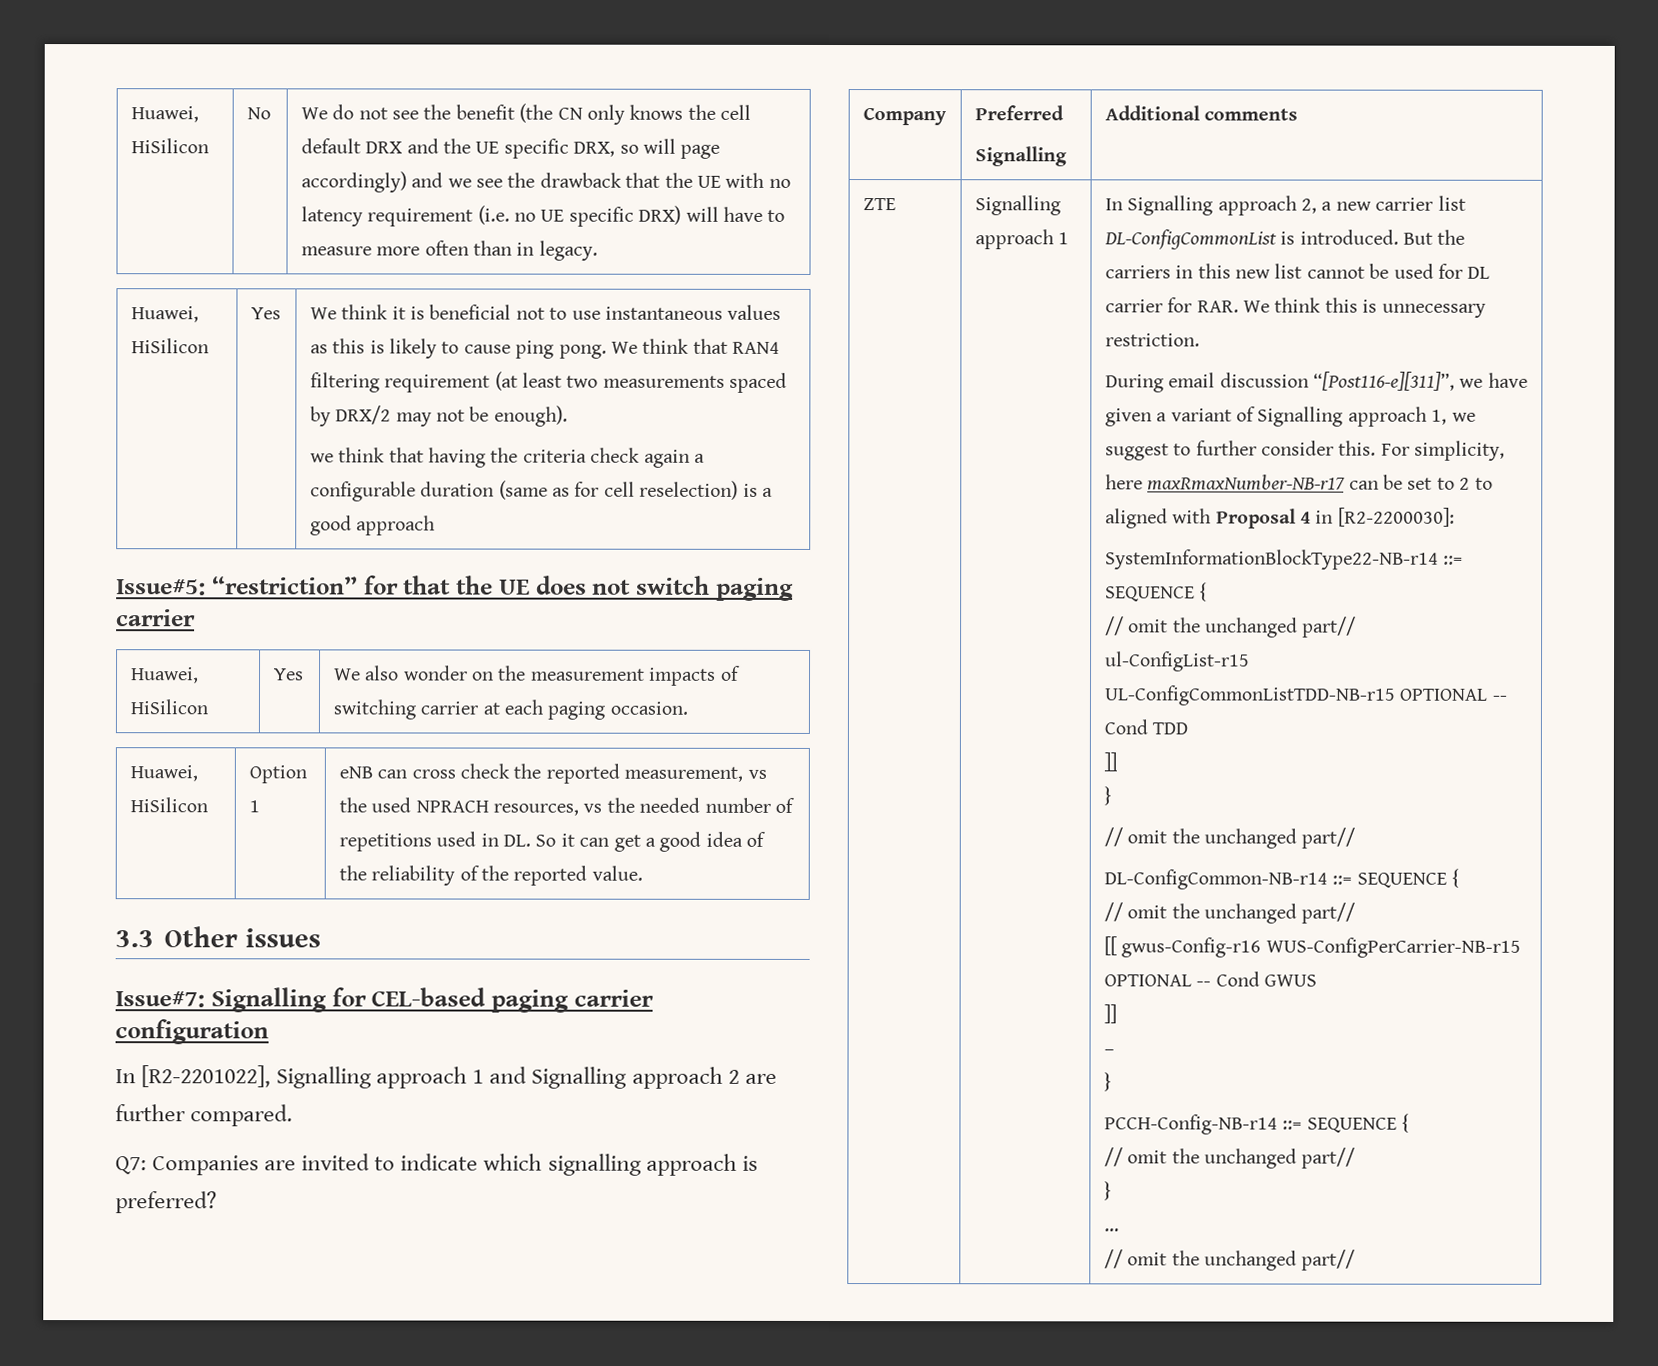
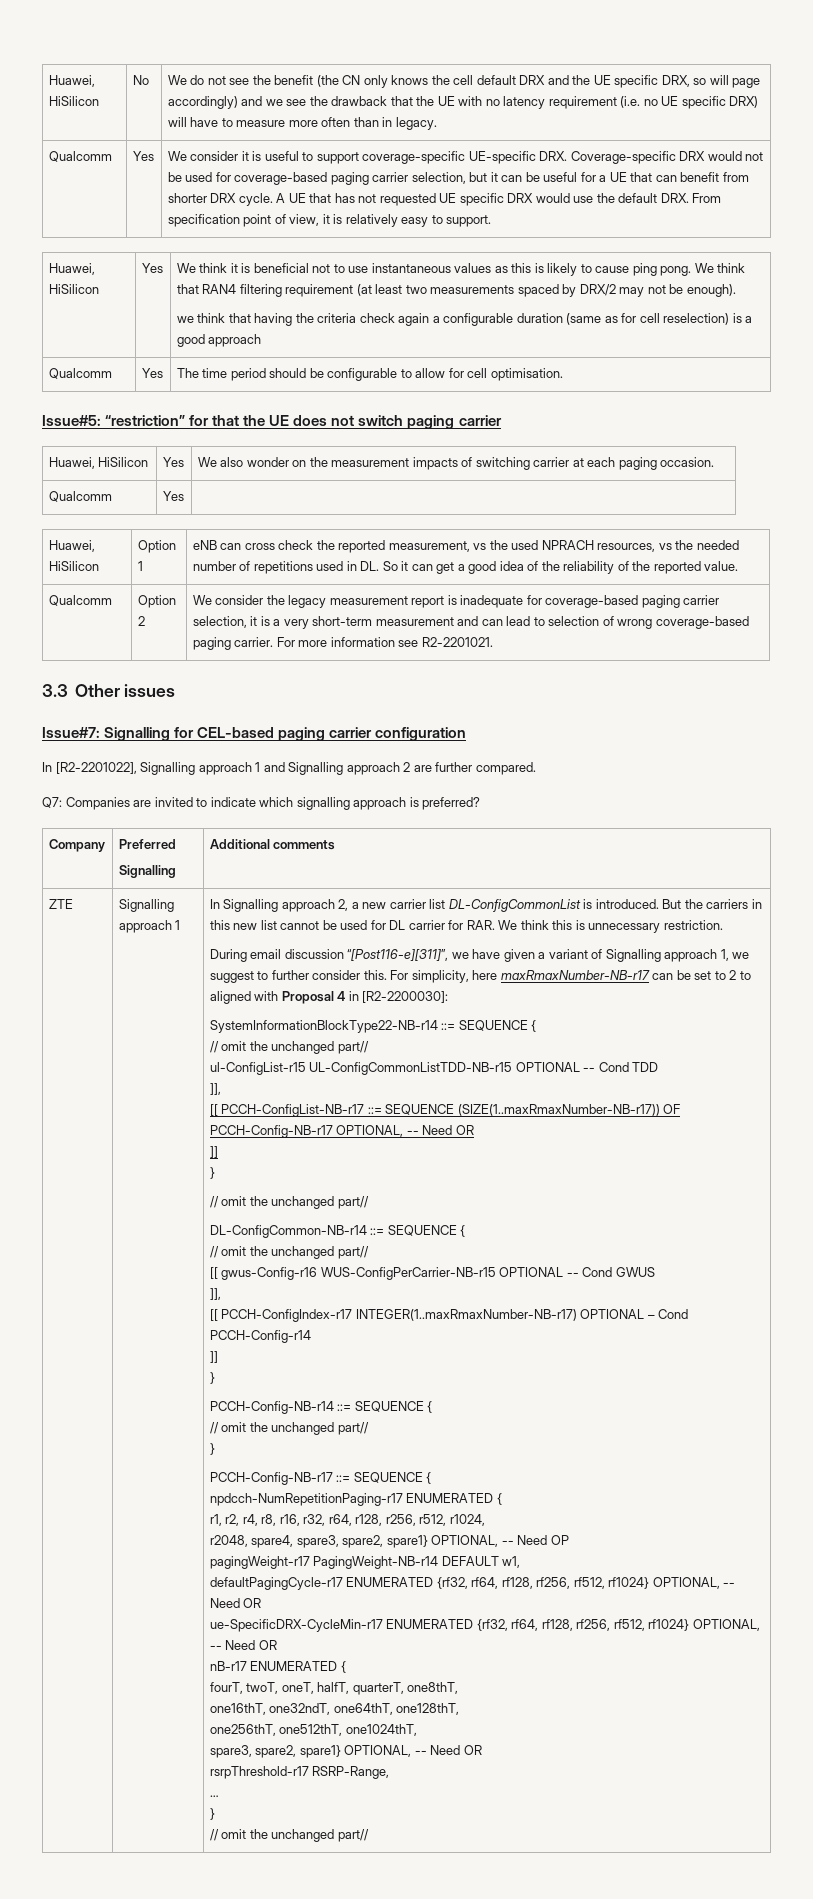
(598, 250) none -> [48,151,112,162] [132,151,154,161] [167,151,764,164] [167,172,749,185] [167,193,722,206] [167,214,492,227] // Qualcomm | Yes | We consider it is useful to support coverage-specific UE-specific DRX. Coverage-specific DRX would not be used for coverage-based paging carrier selection, but it can be useful for a UE that can benefit from shorter DRX cycle. A UE that has not requested UE specific DRX would use the default DRX. From specification point of view, it is relatively easy to support.
(436, 525) none -> [48,368,112,379] [141,368,163,378] [176,368,563,381] // Qualcomm | Yes | The time period should be configurable to allow for cell optimisation.
(688, 708) none -> [48,491,112,502] [162,491,184,501] // Qualcomm | Yes |
(643, 873) none -> [48,595,112,606] [137,595,176,608] [137,616,145,626] [192,595,720,608] [192,616,749,629] [192,637,493,650] // Qualcomm | Option 2 | We consider the legacy measurement report is inadequate for coverage-based paging carrier selection, it is a very short-term measurement and can lead to selection of wrong coverage-based paging carrier. For more information see R2-2201021.
(1189, 728) none -> [209,1083,221,1095] [209,1104,681,1117] [209,1125,474,1138] // ]], // [[ PCCH-ConfigList-NB-r17 ::= SEQUENCE (SIZE(1..maxRmaxNumber-NB-r17)) OF PCCH-Config-NB-r17 OPTIONAL, -- Need OR
[1103,1004,1117,1024] [1103,1049,1114,1055] // ]] // – -> [209,1288,221,1300] [209,1309,689,1322] [209,1330,311,1343] [209,1351,218,1363] // ]], // [[ PCCH-ConfigIndex-r17 INTEGER(1..maxRmaxNumber-NB-r17) OPTIONAL – Cond PCCH-Config-r14 // ]]
(1112, 1191) none -> [209,1472,432,1485] [209,1493,502,1506] [209,1514,485,1526] [209,1535,569,1548] [209,1556,521,1569] [209,1577,736,1590] [209,1598,262,1608] [209,1619,760,1632] [209,1640,277,1650] [209,1661,346,1673] [209,1682,459,1695] [209,1703,460,1715] [209,1724,417,1736] [209,1745,482,1758] [209,1766,390,1779] // PCCH-Config-NB-r17 ::= SEQUENCE { // npdcch-NumRepetitionPaging-r17 ENUMERATED { // r1, r2, r4, r8, r16, r32, r64, r128, r256, r512, r1024, // r2048, spare4, spare3, spare2, spare1} OPTIONAL, -- Need OP // pagingWeight-r17 PagingWeight-NB-r14 DEFAULT w1, // defaultPagingCycle-r17 ENUMERATED {rf32, rf64, rf128, rf256, rf512, rf1024} OPTIONAL, -- Need OR // ue-SpecificDRX-CycleMin-r17 ENUMERATED {rf32, rf64, rf128, rf256, rf512, rf1024} OPTIONAL, -- Need OR // nB-r17 ENUMERATED { // fourT, twoT, oneT, halfT, quarterT, one8thT, // one16thT, one32ndT, one64thT, one128thT, // one256thT, one512thT, one1024thT, // spare3, spare2, spare1} OPTIONAL, -- Need OR // rsrpThreshold-r17 RSRP-Range,
(1119, 1230) none -> [209,1808,215,1820] // }

